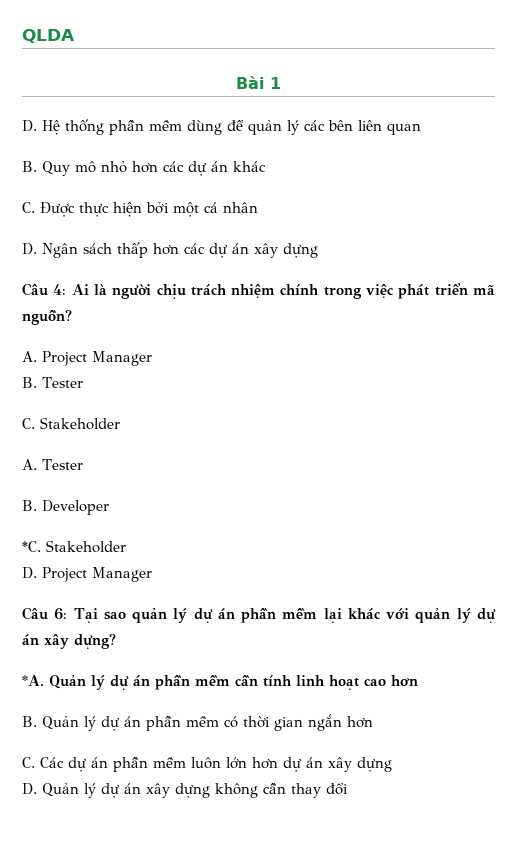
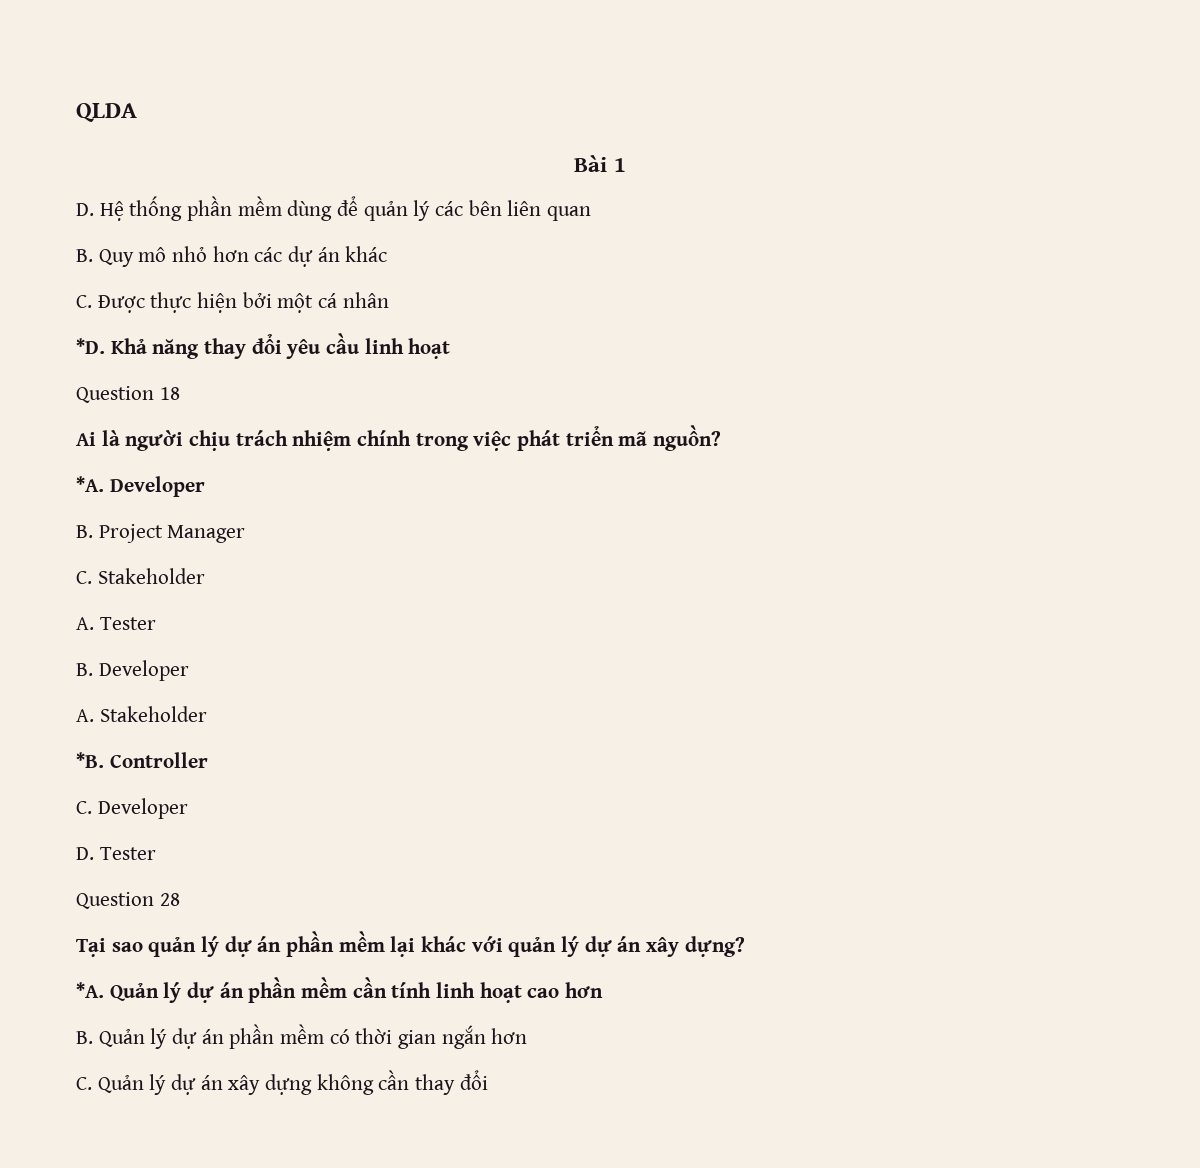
[22,242,318,258] [22,283,67,296] D. Ngân sách thấp hơn các dự án xây dựng // Câu 4: -> [76,333,451,359] [76,386,180,403] *D. Khả năng thay đổi yêu cầu linh hoạt // Question 18 //
[22,351,152,366] [22,377,83,388] A. Project Manager // B. Tester -> [76,476,205,497] [76,524,246,543] *A. Developer // B. Project Manager
[22,540,126,553] [22,567,152,582] [22,607,68,620] *C. Stakeholder // D. Project Manager // Câu 6: -> [76,706,207,722] [76,752,208,768] [76,798,188,819] [76,847,156,860] [76,892,180,909] A. Stakeholder // *B. Controller // C. Developer // D. Tester // Question 28 //
[40,757,392,772] [22,783,37,795] Các dự án phần mềm luôn lớn hơn dự án xây dựng // D. -> (92, 1083) none

